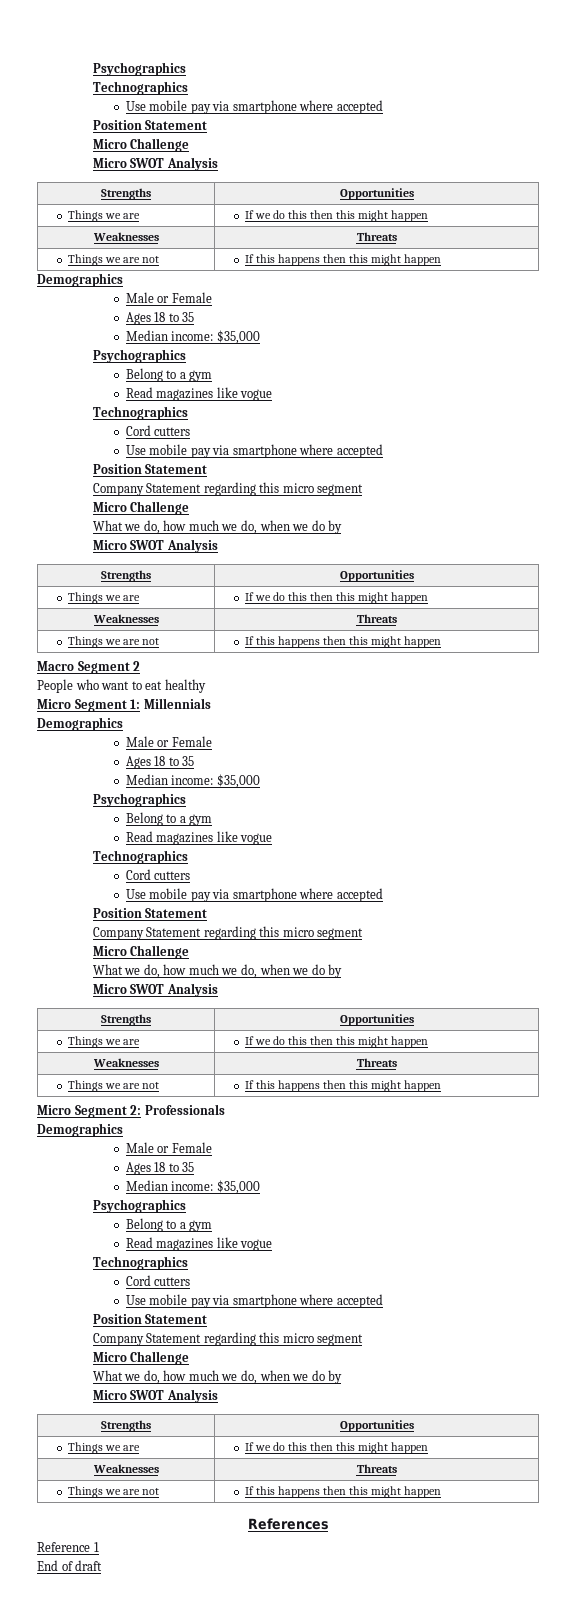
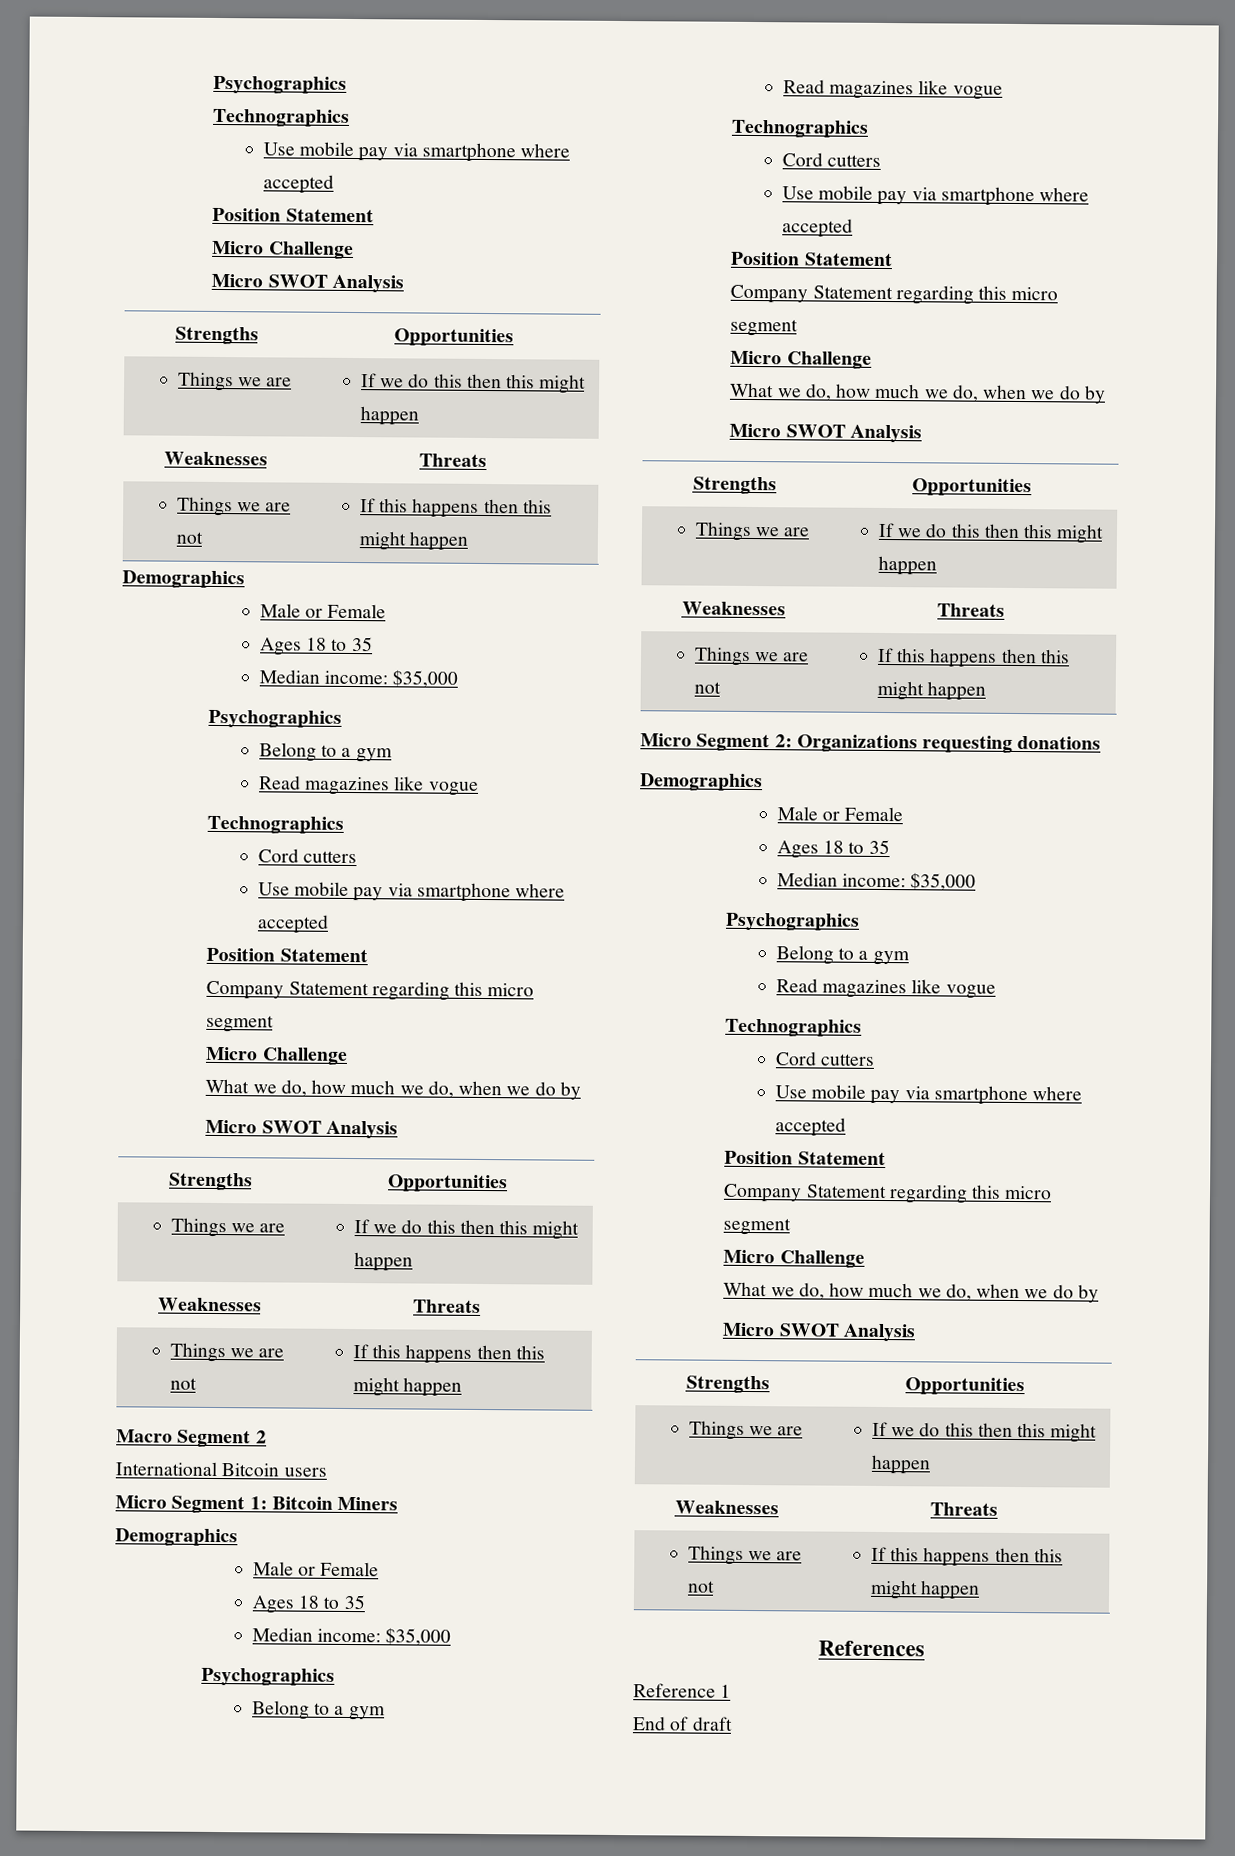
[37,679,206,693] People who want to eat healthy -> [115,1461,327,1477] International Bitcoin users
[143,698,211,709] Millennials -> [271,1496,399,1511] Bitcoin Miners
[144,1104,225,1115] Professionals -> [796,734,1102,753] Organizations requesting donations

